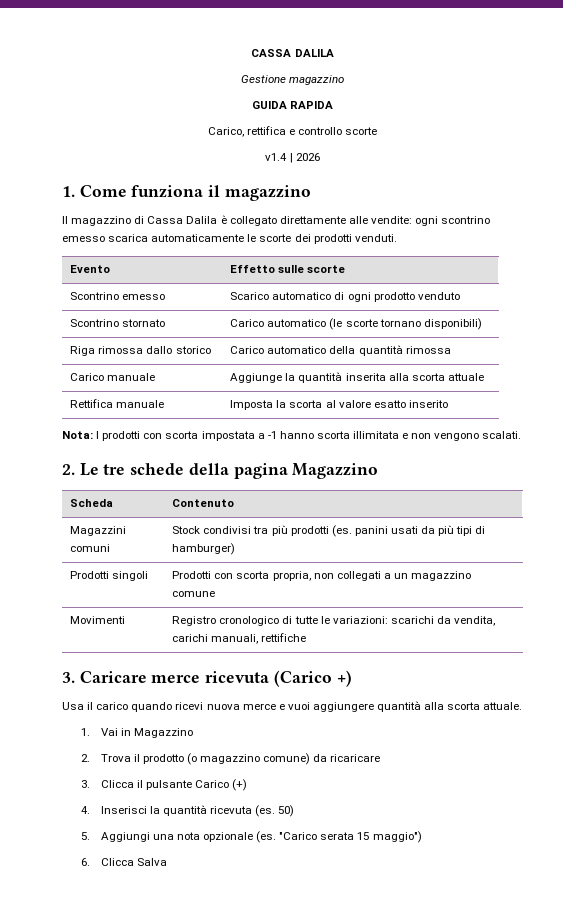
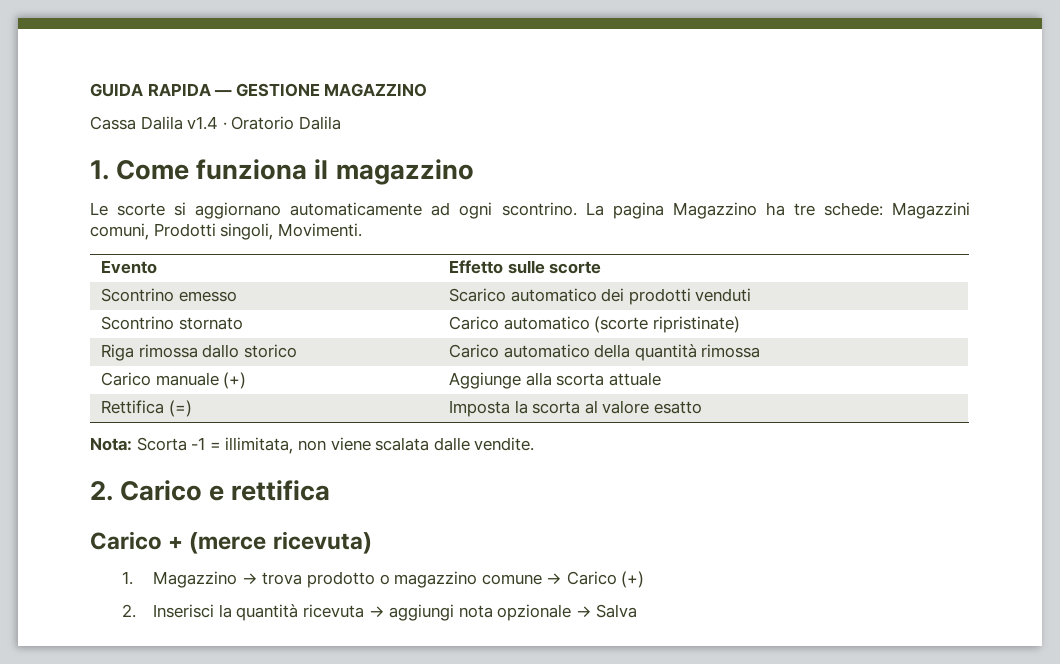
[251,49,334,57] [240,75,345,85] [251,101,334,109] [207,126,378,137] [265,153,320,163] CASSA DALILA // Gestione magazzino // GUIDA RAPIDA // Carico, rettifica e controllo scorte // v1.4 | 2026 -> [90,83,428,97] [90,116,341,130] GUIDA RAPIDA — GESTIONE MAGAZZINO // Cassa Dalila v1.4 · Oratorio Dalila
[62,215,491,226] [62,234,397,244] Il magazzino di Cassa Dalila è collegato direttamente alle vendite: ogni scontrino emesso scarica automaticamente le scorte dei prodotti venduti. -> [90,202,970,219] [90,223,362,240] Le scorte si aggiornano automaticamente ad ogni scontrino. La pagina Magazzino ha tre schede: Magazzini comuni, Prodotti singoli, Movimenti.
[334,292,460,302] di ogni prodotto venduto -> [601,288,752,305] dei prodotti venduti
[329,318,482,330] (le scorte tornano disponibili) -> [594,316,740,333] (scorte ripristinate)
(156, 377) none -> [223,372,247,389] (+)
[285,372,386,383] la quantità inserita -> (521, 380) none
[116,400,165,408] manuale -> [168,400,192,417] (=)
[408,400,448,408] inserito -> (702, 407) none
[96,431,522,441] [62,463,379,479] [70,499,114,507] [172,499,235,507] [70,526,127,536] [70,544,111,552] [172,525,486,537] [172,543,236,555] [70,571,149,581] [172,571,472,581] [172,591,216,597] [70,616,126,624] [172,616,496,626] [172,633,307,644] [62,670,352,687] [62,701,523,712] [81,728,193,738] [81,753,381,765] [81,780,192,790] I prodotti con scorta impostata a -1 hanno scorta illimitata e non vengono scalati. // 2. Le tre schede della pagina Magazzino // Scheda | Contenuto // Magazzini comuni | Stock condivisi tra più prodotti (es. panini usati da più tipi di hamburger) // Prodotti singoli | Prodotti con scorta propria, non collegati a un magazzino comune // Movimenti | Registro cronologico di tutte le variazioni: scarichi da vendita, carichi manuali, rettifiche // 3. Caricare merce ricevuta (Carico +) // Usa il carico quando ricevi nuova merce e vuoi aggiungere quantità alla scorta attuale. // 1. Vai in Magazzino // 2. Trova il prodotto (o magazzino comune) da ricaricare // 3. Clicca il pulsante -> [136,437,535,454] [90,480,331,501] [90,531,372,554] [121,571,563,588] Scorta -1 = illimitata, non viene scalata dalle vendite. // 2. Carico e rettifica // Carico + (merce ricevuta) // 1. Magazzino → trova prodotto o magazzino comune →
[81,806,91,814] 4. -> [121,604,136,618] 2.
[255,805,295,817] [81,831,422,843] [81,858,134,866] (es. 50) // 5. Aggiungi una nota opzionale (es. "Carico serata 15 maggio") // 6. Clicca -> [368,604,592,621] → aggiungi nota opzionale →

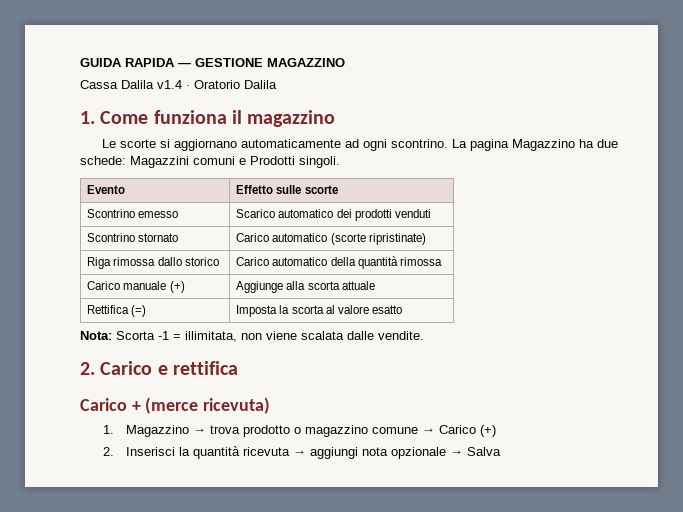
[793,203,815,216] tre -> [597,139,619,148] due
[90,223,362,240] comuni, Prodotti singoli, Movimenti. -> [193,156,340,168] comuni e Prodotti singoli.

